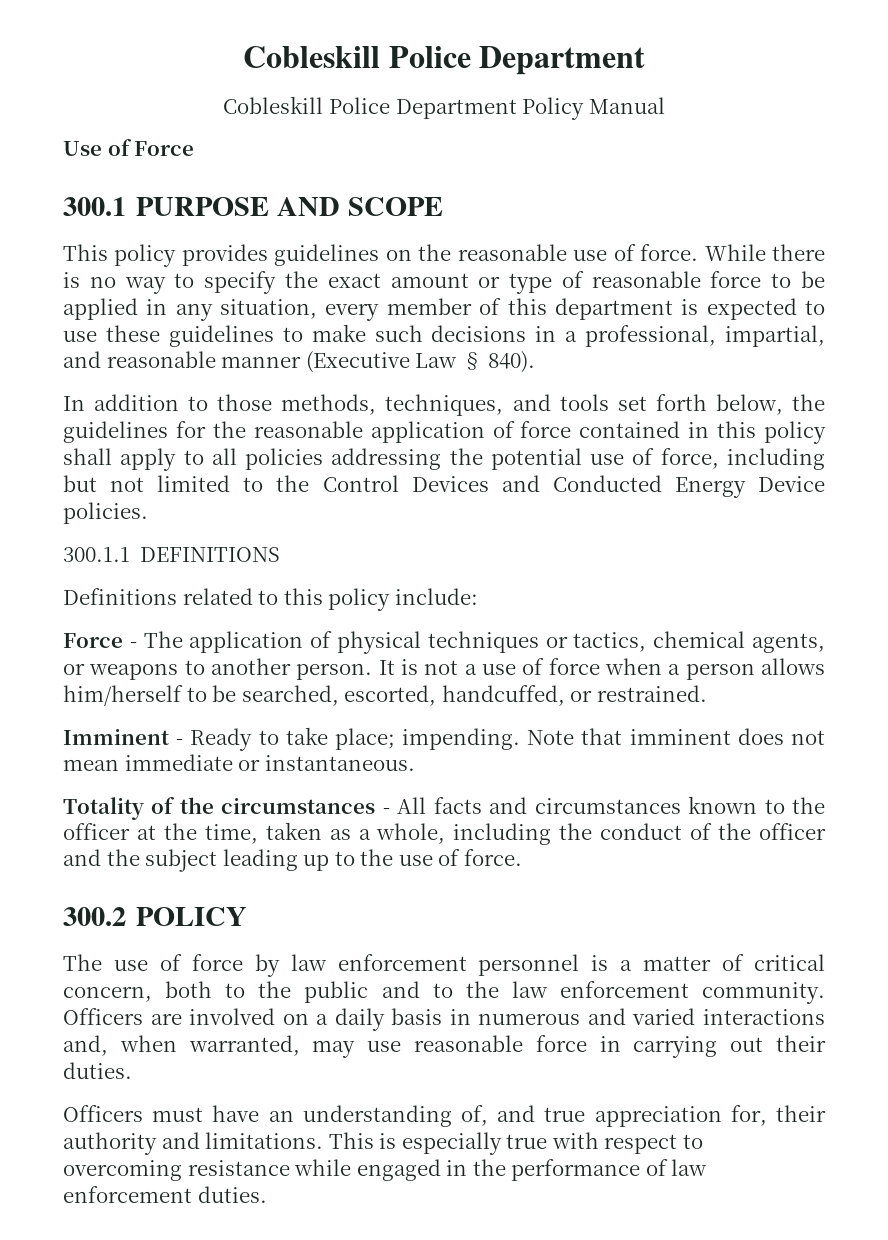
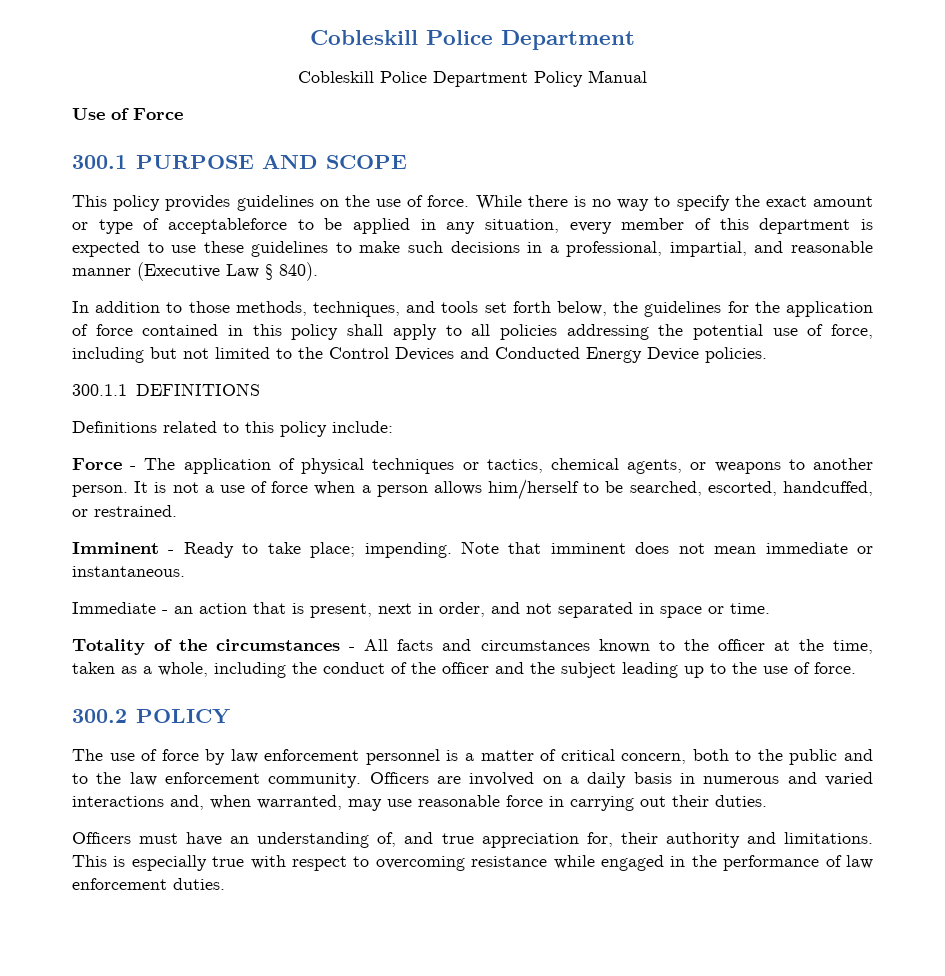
[457,244,567,261] reasonable -> (370, 201) none
[591,271,762,288] reasonable force -> [168,218,287,234] acceptableforce
[253,421,363,438] reasonable -> (780, 307) none
(415, 763) none -> [72,602,770,618] // Immediate - an action that is present, next in order, and not separated in space or time.

